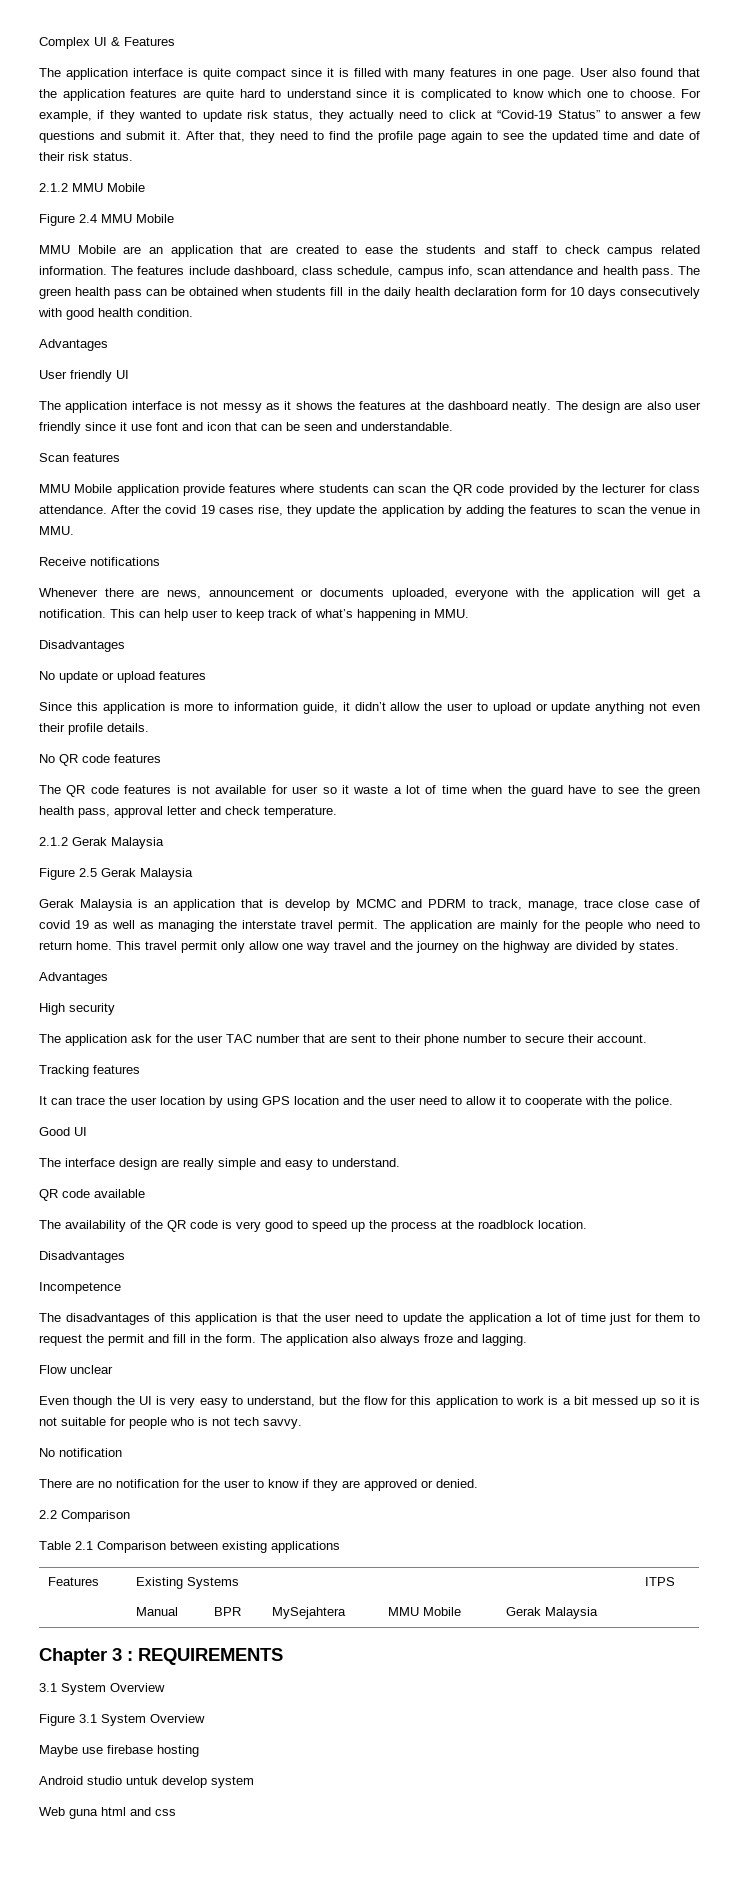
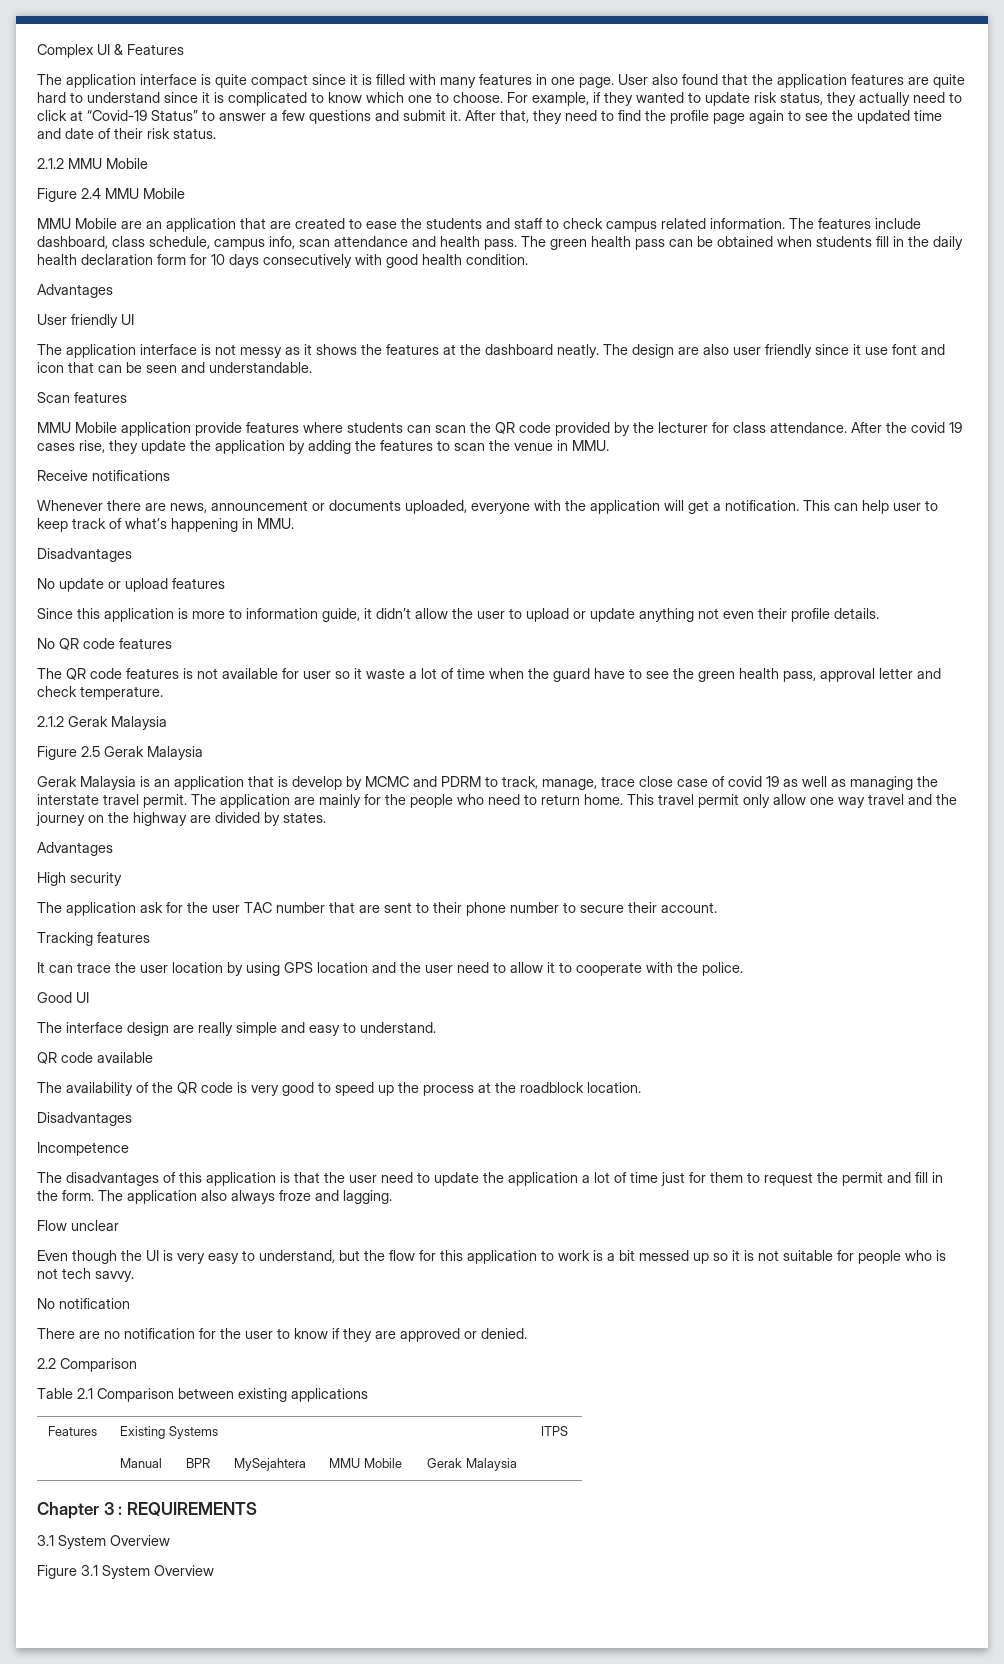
[39,1745,199,1757] [39,1776,254,1788] [39,1807,176,1819] // Maybe use firebase hosting // Android studio untuk develop system // Web guna html and css -> (214, 1570) none

